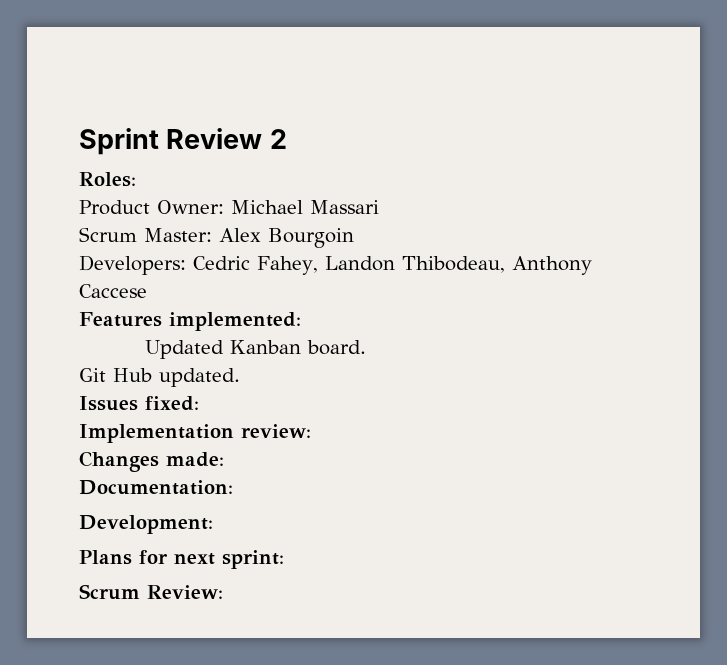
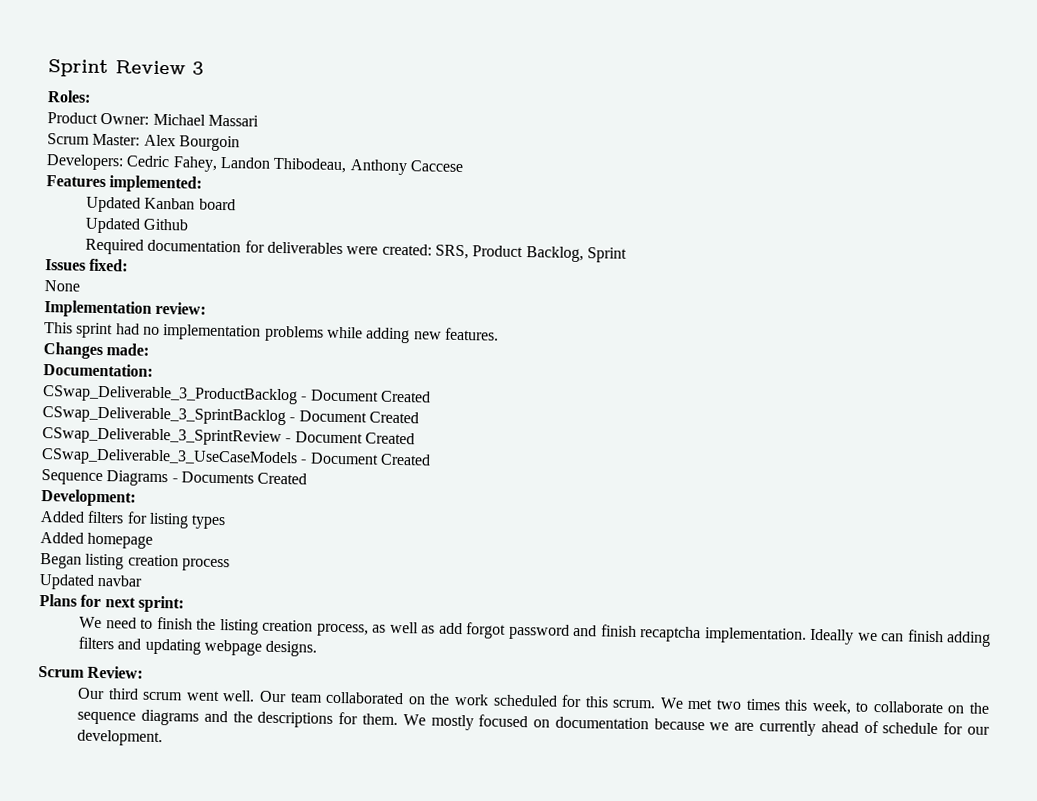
[269,129,287,149] 2 -> [192,61,204,75] 3
[306,340,366,355] [79,368,240,387] board. // Git Hub updated. -> [198,198,236,211] [85,217,189,234] [85,238,628,263] board // Updated Github // Required documentation for deliverables were created: SRS, Product Backlog, Sprint
(199, 403) none -> [44,280,80,292] // None
[79,451,224,472] [79,480,233,495] [79,515,213,534] [79,550,284,569] [79,584,223,600] Changes made: // Documentation: // Development: // Plans for next sprint: // Scrum Review: -> [44,322,499,344] [43,342,150,360] [43,363,153,377] [42,385,431,405] [42,406,419,426] [42,427,415,447] [41,448,431,468] [41,469,308,487] [41,489,136,507] [40,510,227,530] [40,532,154,549] [40,553,230,572] [39,574,144,590] [39,594,184,613] [79,616,992,647] [78,636,318,657] [38,665,144,679] [77,687,989,715] [77,709,991,737] [77,729,164,747] This sprint had no implementation problems while adding new features. // Changes made: // Documentation: // CSwap_Deliverable_3_ProductBacklog - Document Created // CSwap_Deliverable_3_SprintBacklog - Document Created // CSwap_Deliverable_3_SprintReview - Document Created // CSwap_Deliverable_3_UseCaseModels - Document Created // Sequence Diagrams - Documents Created // Development: // Added filters for listing types // Added homepage // Began listing creation process // Updated navbar // Plans for next sprint: // We need to finish the listing creation process, as well as add forgot password and finish recaptcha implementation. Ideally we can finish adding filters and updating webpage designs. // Scrum Review: // Our third scrum went well. Our team collaborated on the work scheduled for this scrum. We met two times this week, to collaborate on the sequence diagrams and the descriptions for them. We mostly focused on documentation because we are currently ahead of schedule for our development.

